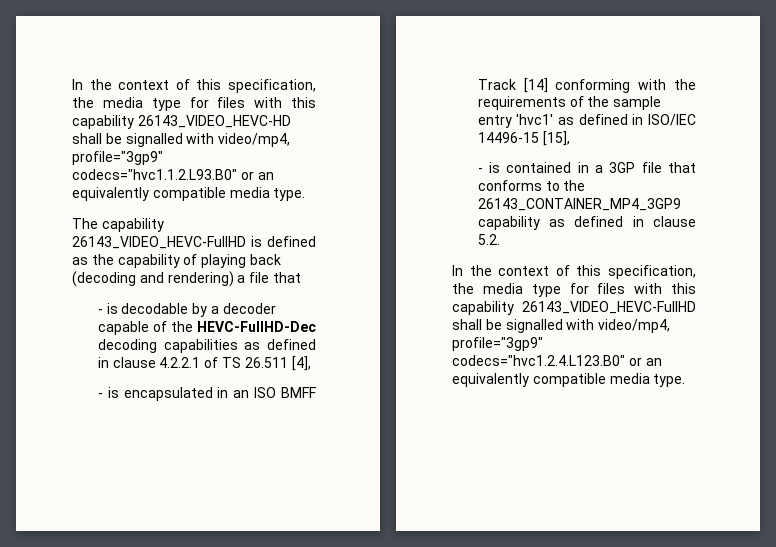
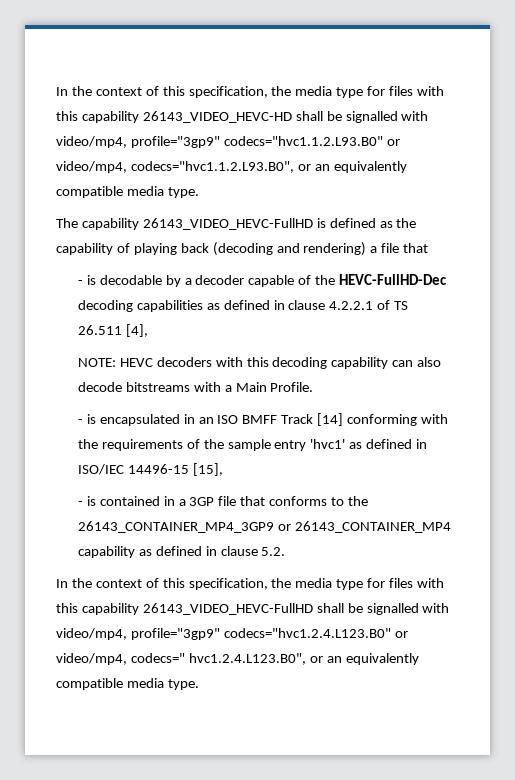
(254, 175) none -> [56,161,311,173] video/mp4, codecs="hvc1.1.2.L93.B0", or
(311, 363) none -> [77,357,442,369] [77,382,314,392] // NOTE: HEVC decoders with this decoding capability can also decode bitstreams with a Main Profile.
(681, 204) none -> [277,521,451,533] or 26143_CONTAINER_MP4
(642, 361) none -> [56,653,323,665] video/mp4, codecs=" hvc1.2.4.L123.B0", or

